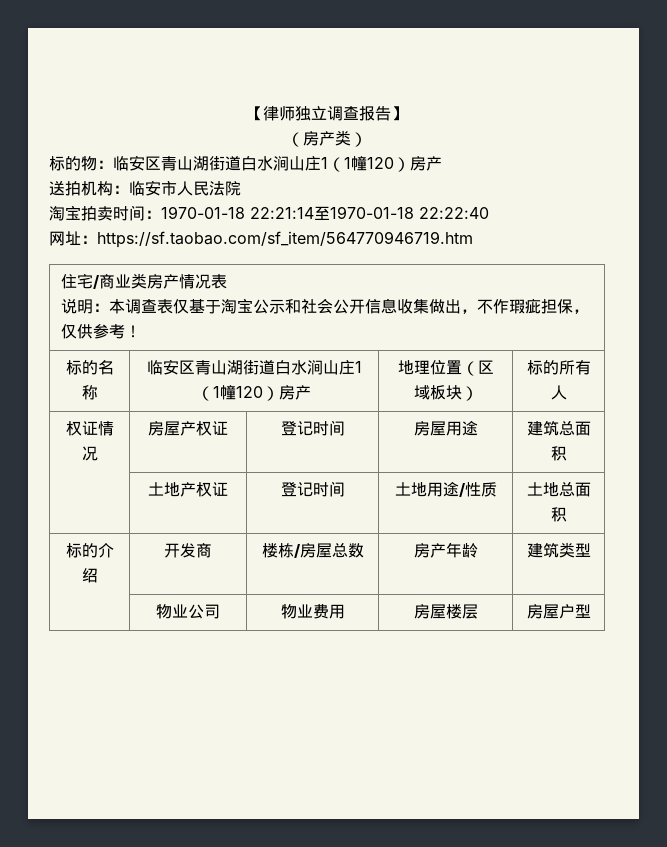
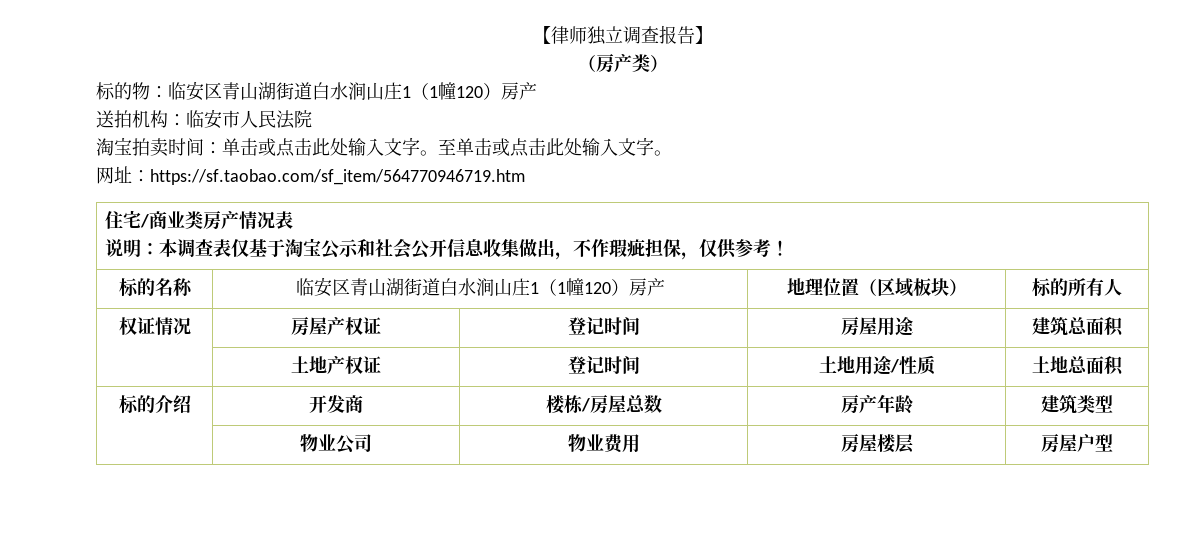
[161,206,489,220] 1970-01-18 22:21:14至1970-01-18 22:22:40 -> [222,137,672,157] 单击或点击此处输入文字。至单击或点击此处输入文字。

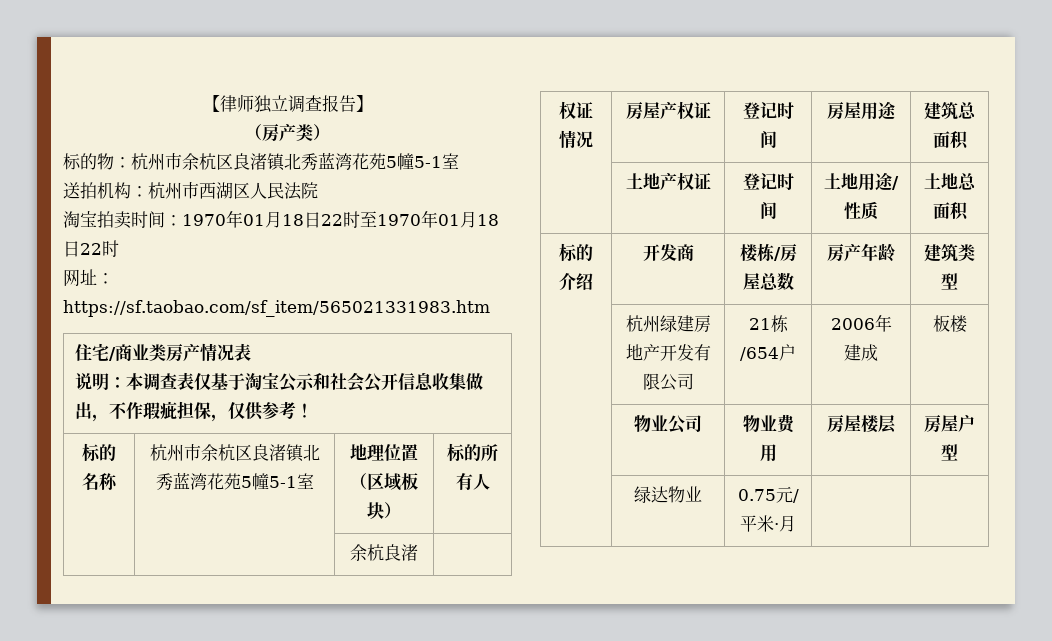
[168,81,537,101] 临安区青山湖街道白水涧山庄1（1幢120）房产 -> [131,152,459,171] 杭州市余杭区良渚镇北秀蓝湾花苑5幢5-1室
[186,109,240,129] 临安市 -> [148,182,250,199] 杭州市西湖区
[222,137,672,157] 单击或点击此处输入文字。至单击或点击此处输入文字。 -> [182,210,499,228] [63,240,119,257] 1970年01月18日22时至1970年01月18日22时
[150,169,525,185] https://sf.taobao.com/sf_item/564770946719.htm -> [63,300,490,317] https://sf.taobao.com/sf_item/565021331983.htm
[295,277,665,297] 临安区青山湖街道白水涧山庄1（1幢120）房产 -> [149,444,320,462] [155,472,314,491] 杭州市余杭区良渚镇北秀蓝湾花苑5幢5-1室
(1122, 287) none -> [350,544,418,561] // | | 余杭良渚 |
(1113, 404) none -> [625,315,711,333] [625,344,711,361] [642,373,694,391] [748,315,789,333] [740,344,796,361] [830,314,892,332] [844,344,878,361] [932,315,967,333] // | 杭州绿建房地产开发有限公司 | 21栋/654户 | 2006年建成 | 板楼
(1113, 443) none -> [634,486,702,503] [737,486,799,503] [740,515,796,532] // | 绿达物业 | 0.75元/平米·月 | |

